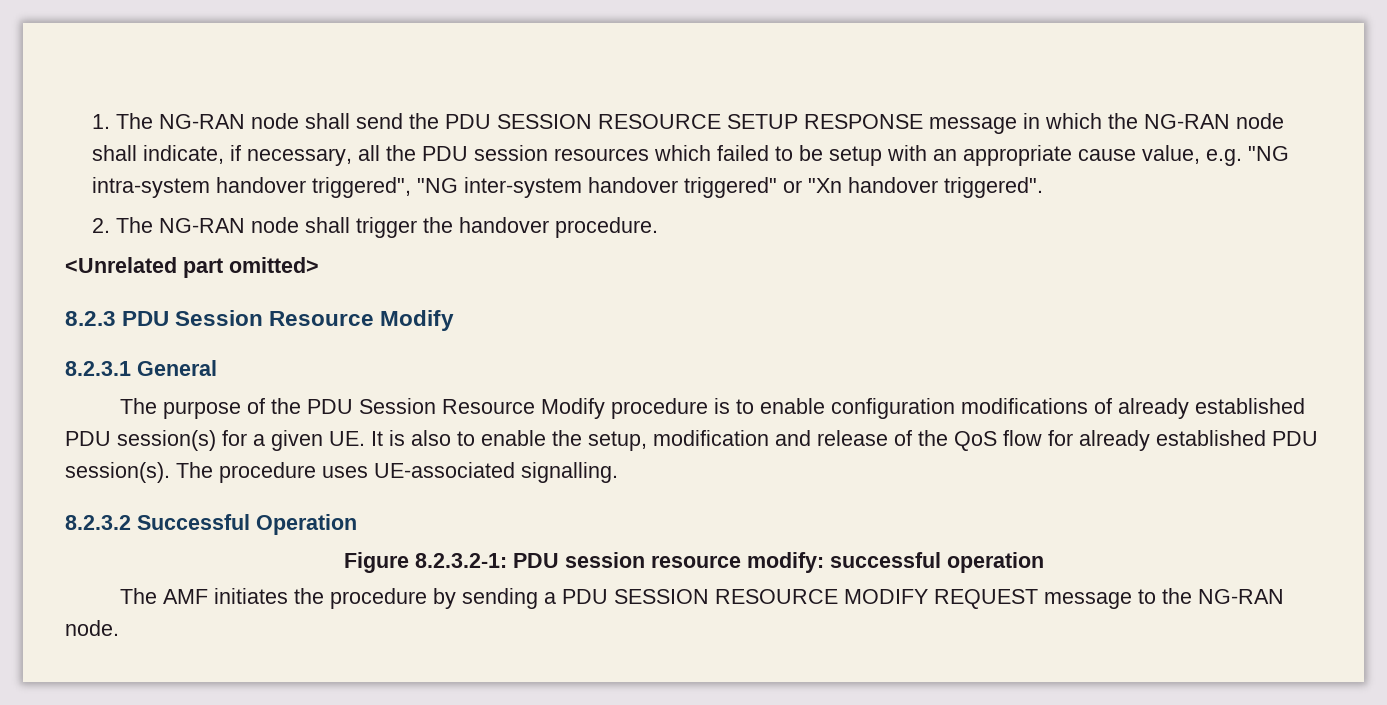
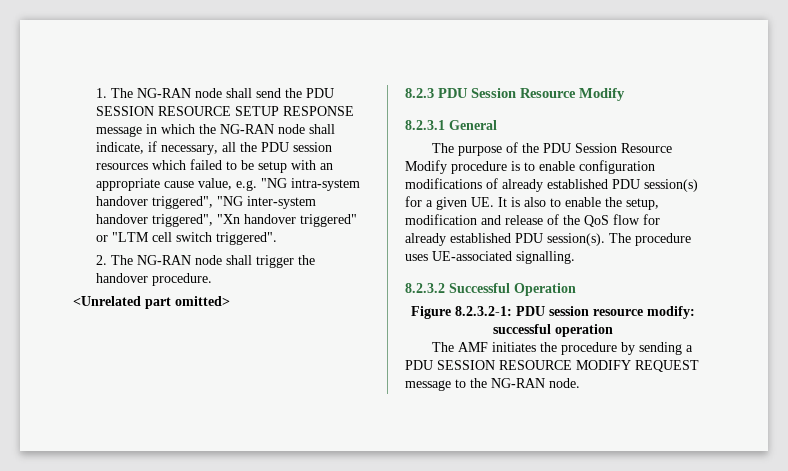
[683,177,938,198] triggered" or "Xn handover -> [151,214,357,227] [95,232,212,242] triggered", "Xn handover triggered" or "LTM cell switch

